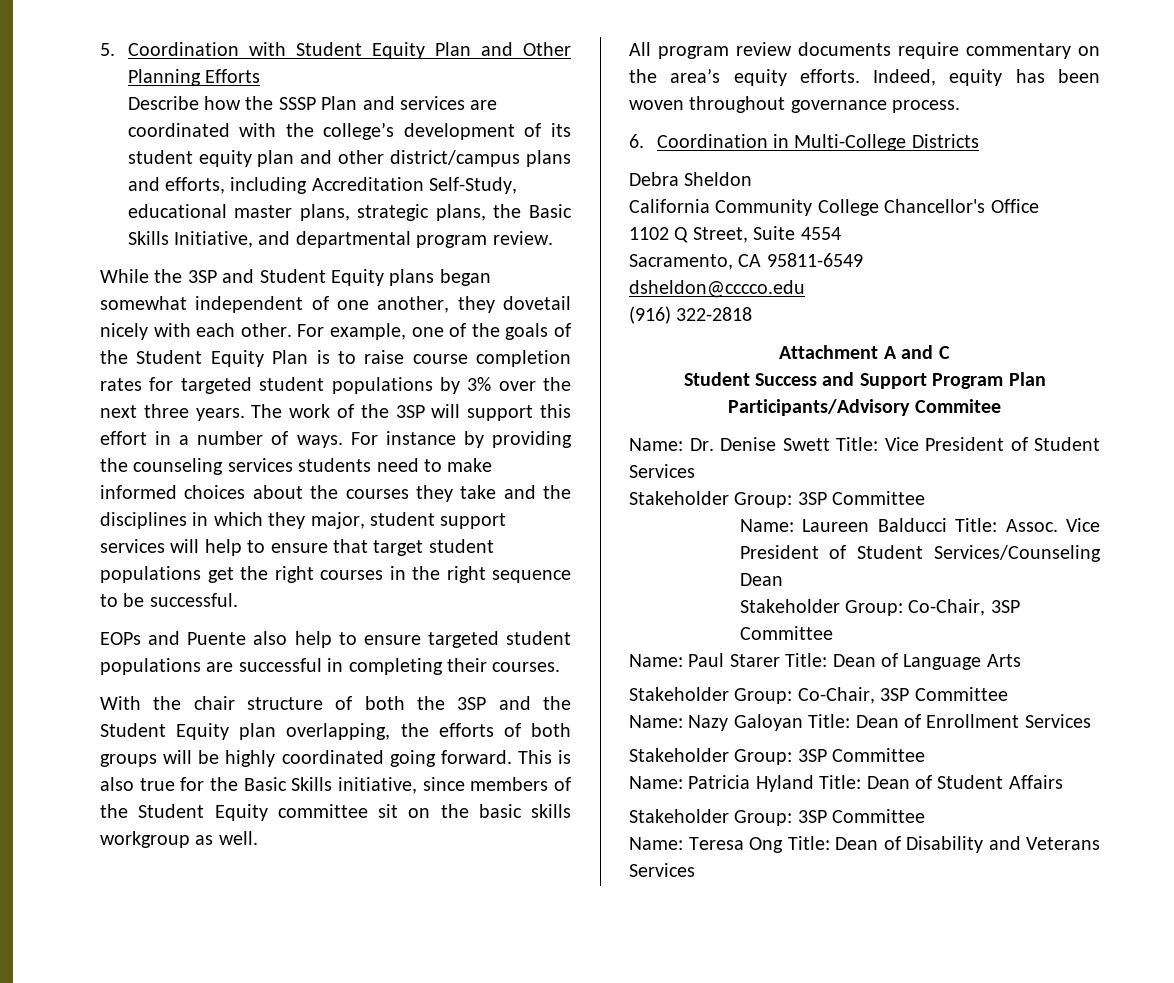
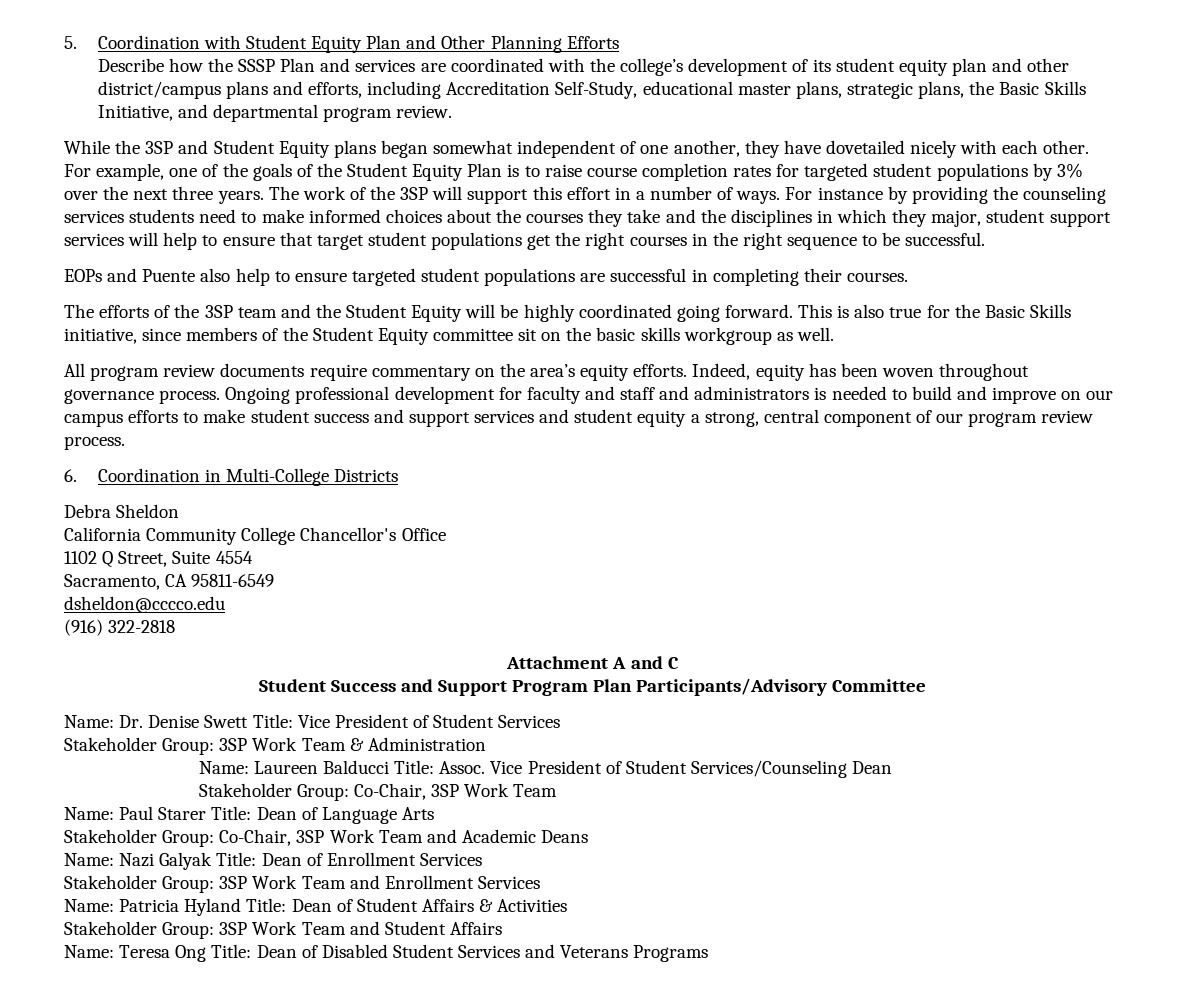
[502,296,571,310] dovetail -> [783,140,905,154] have dovetailed
[100,696,487,710] With the chair structure of both the 3SP -> [64,304,277,318] The efforts of the 3SP team
[239,723,572,740] [100,754,157,767] plan overlapping, the efforts of both groups -> (463, 313) none
(961, 106) none -> [225,386,1114,404] [64,409,1094,427] [64,436,125,450] Ongoing professional development for faculty and staff and administrators is needed to build and improve on our campus efforts to make student success and support services and student equity a strong, central component of our program review process.
[914,399,1001,413] Commitee -> [832,679,927,692] Committee
[832,491,926,505] Committee -> [252,737,486,751] Work Team & Administration
[739,626,833,640] Committee -> [464,783,558,797] Work Team
[914,687,1008,701] [629,714,803,731] Committee // Name: Nazy Galoyan -> [329,829,589,843] [64,852,213,870] Work Team and Academic Deans // Name: Nazi Galyak
[832,748,926,762] Committee -> [252,875,540,889] Work Team and Enrollment Services
[629,809,926,826] // Stakeholder Group: 3SP Committee -> [479,899,568,912] [64,921,502,939] & Activities // Stakeholder Group: 3SP Work Team and Student Affairs
[906,836,983,853] Disability -> [321,944,521,958] Disabled Student Services
[629,863,695,877] Services -> [633,945,709,962] Programs

